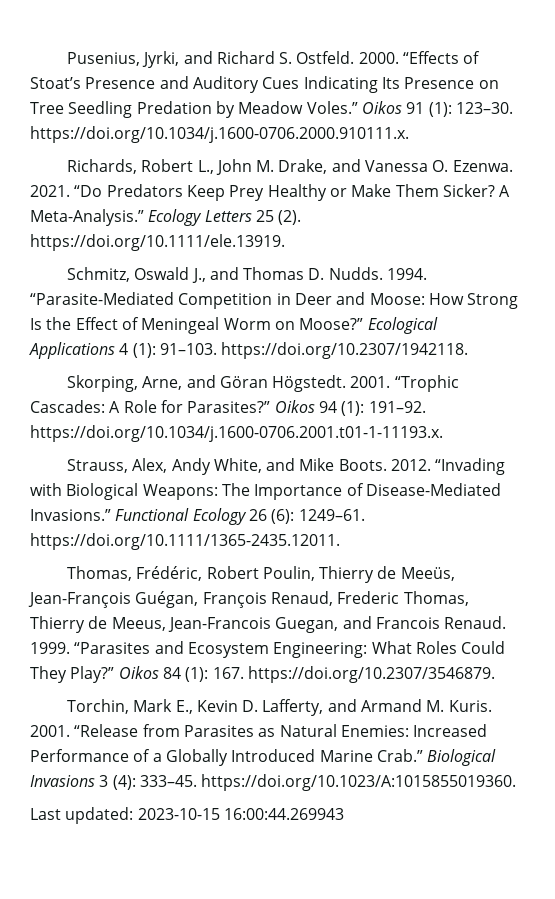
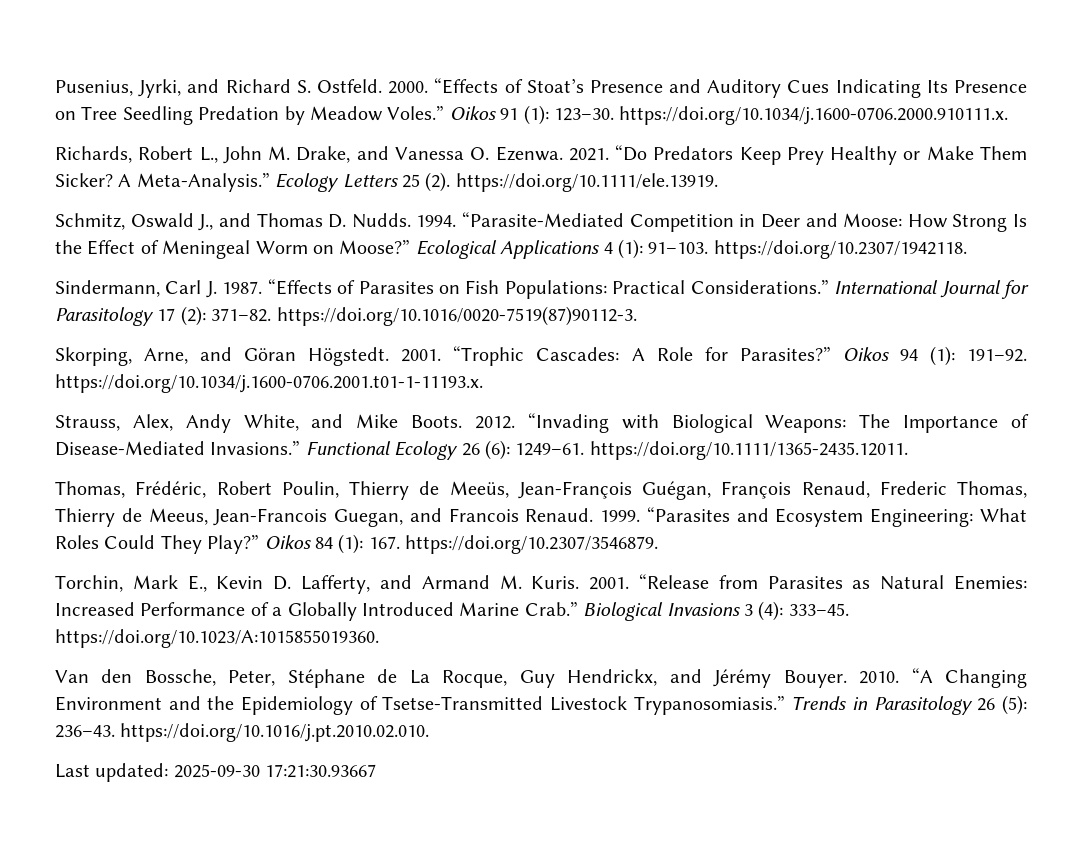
(469, 350) none -> [55,279,1029,299] [55,306,637,326] // Sindermann, Carl J. 1987. “Effects of Parasites on Fish Populations: Practical Considerations.” International Journal for Parasitology 17 (2): 371–82. https://doi.org/10.1016/0020-7519(87)90112-3.
(517, 782) none -> [55,668,1027,688] [55,695,1027,715] [55,723,430,742] // Van den Bossche, Peter, Stéphane de La Rocque, Guy Hendrickx, and Jérémy Bouyer. 2010. “A Changing Environment and the Epidemiology of Tsetse-Transmitted Livestock Trypanosomiasis.” Trends in Parasitology 26 (5): 236–43. https://doi.org/10.1016/j.pt.2010.02.010.
[137,808,344,820] 2023-10-15 16:00:44.269943 -> [173,764,377,778] 2025-09-30 17:21:30.93667

